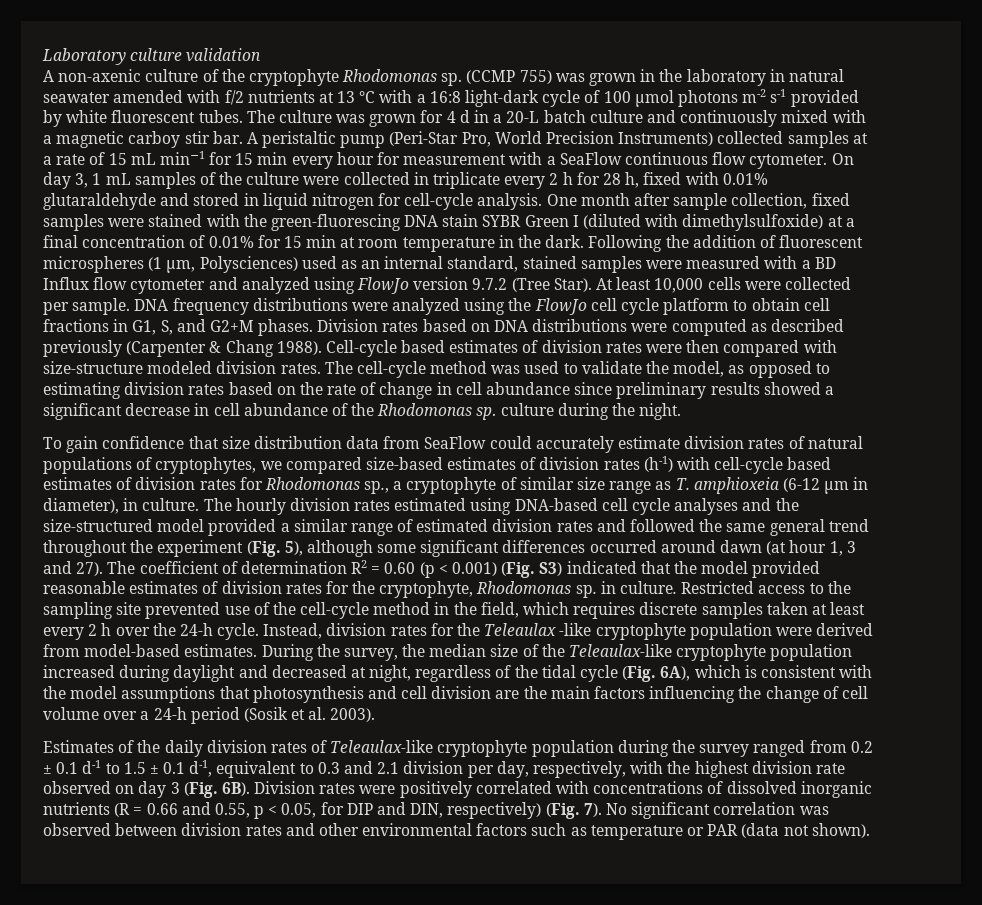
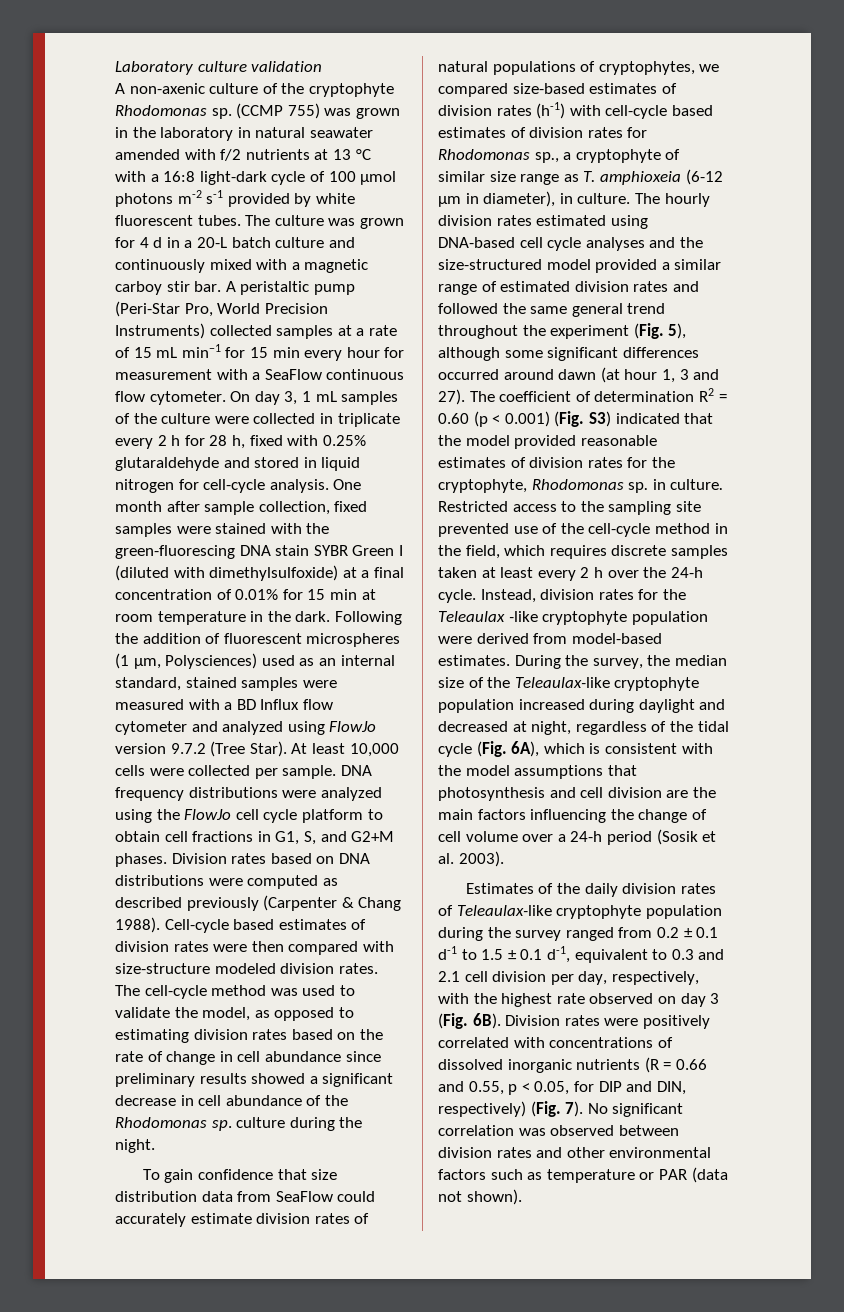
[722,173,768,185] 0.01% -> [322,435,366,446] 0.25%
(400, 768) none -> [464,971,488,982] cell
[751,761,812,774] division -> (553, 1000) none

